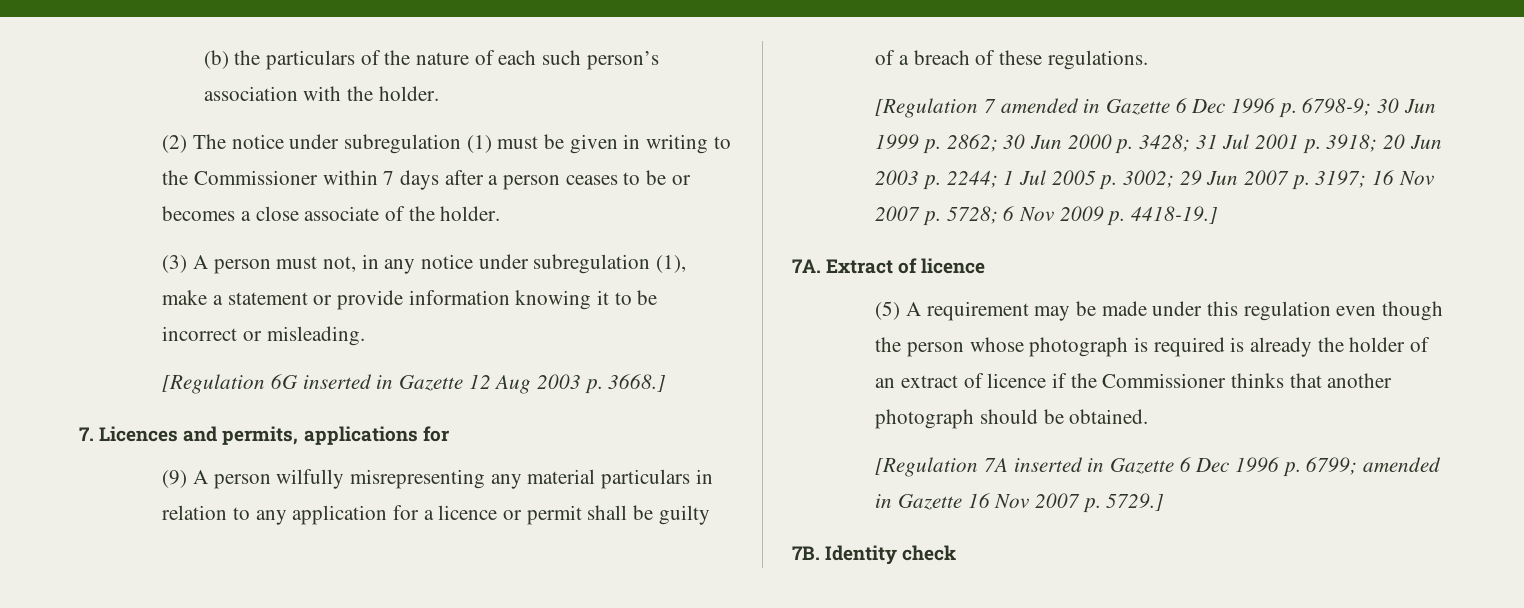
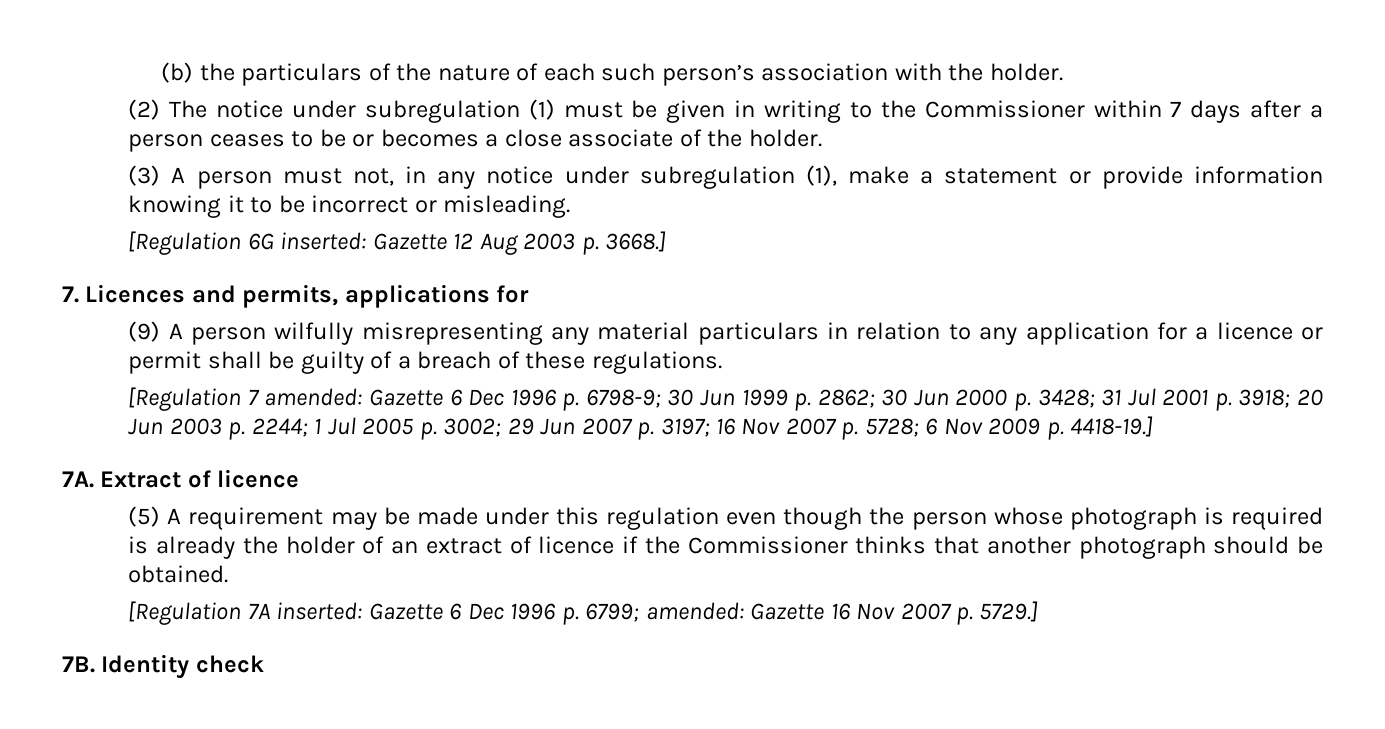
[302,374,394,389] inserted in -> [280,232,367,250] inserted:
[1000,98,1101,113] amended in -> [264,388,363,406] amended:
[1013,457,1105,472] inserted in -> [276,602,363,620] inserted:
[1362,457,1441,472] [875,494,893,508] amended in -> [645,602,744,620] amended:

